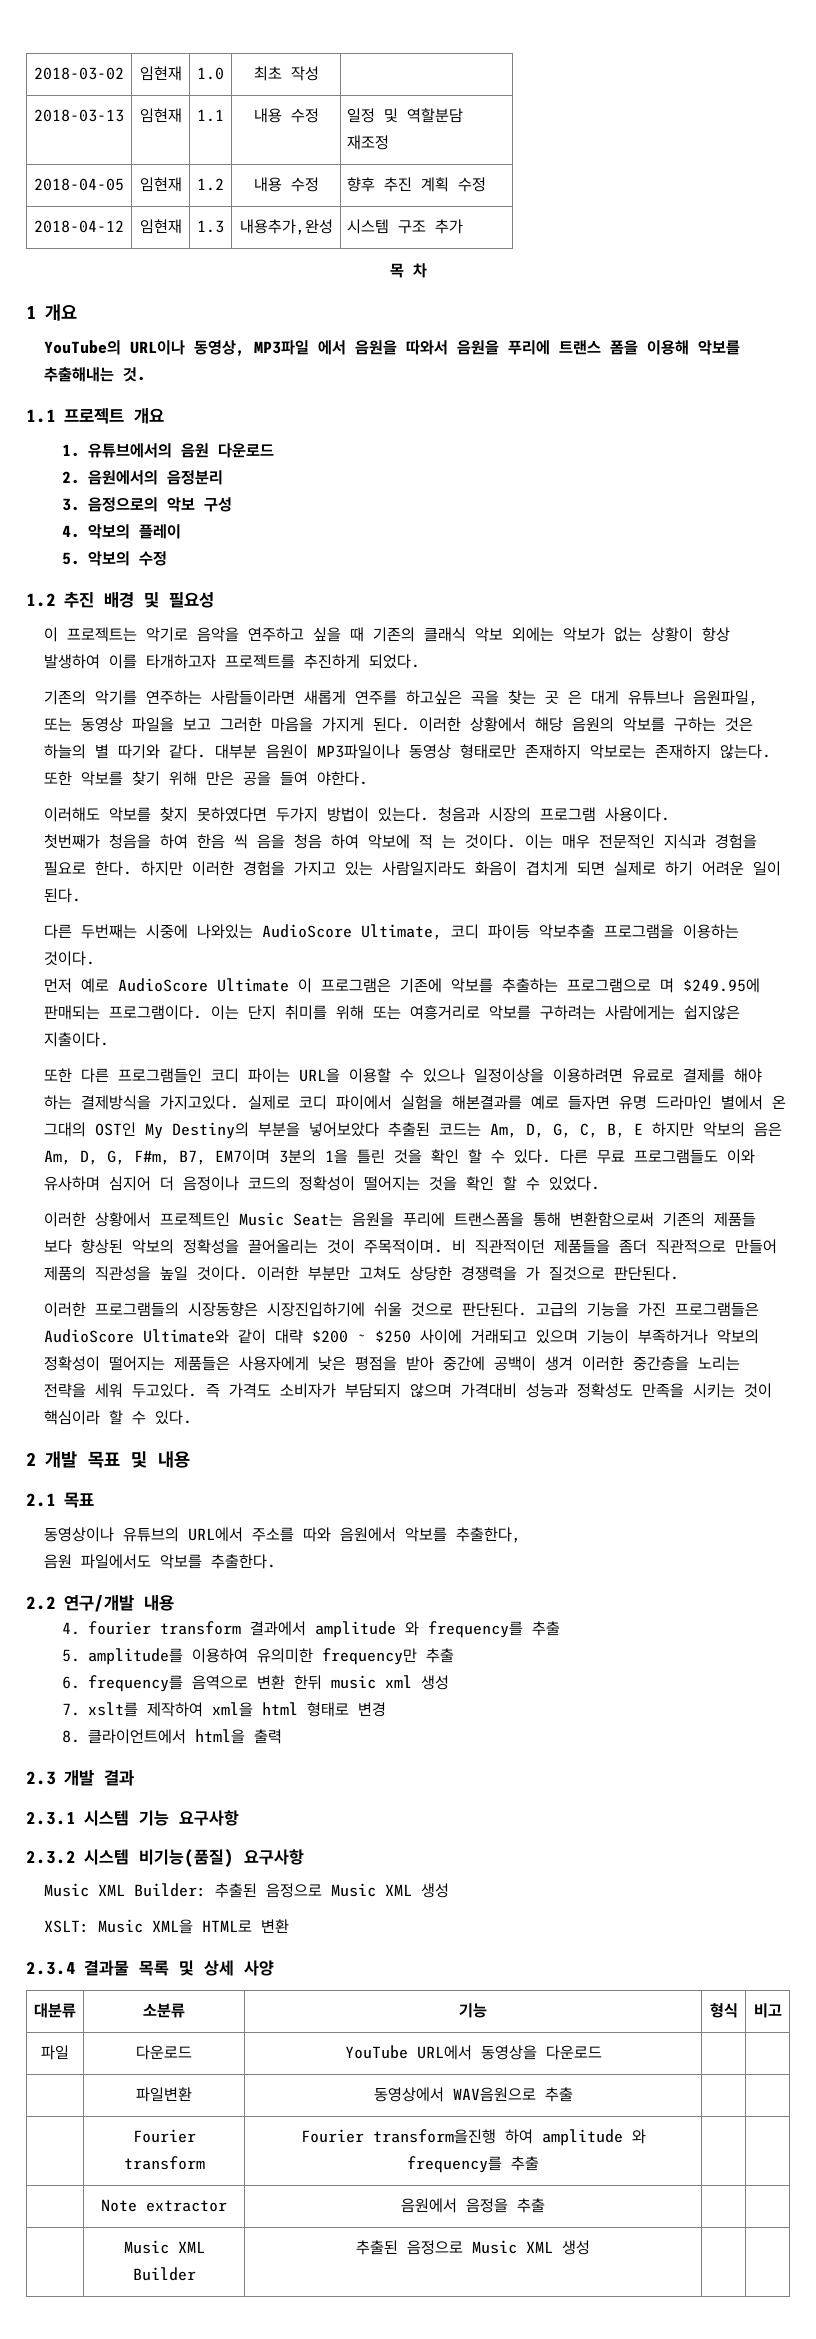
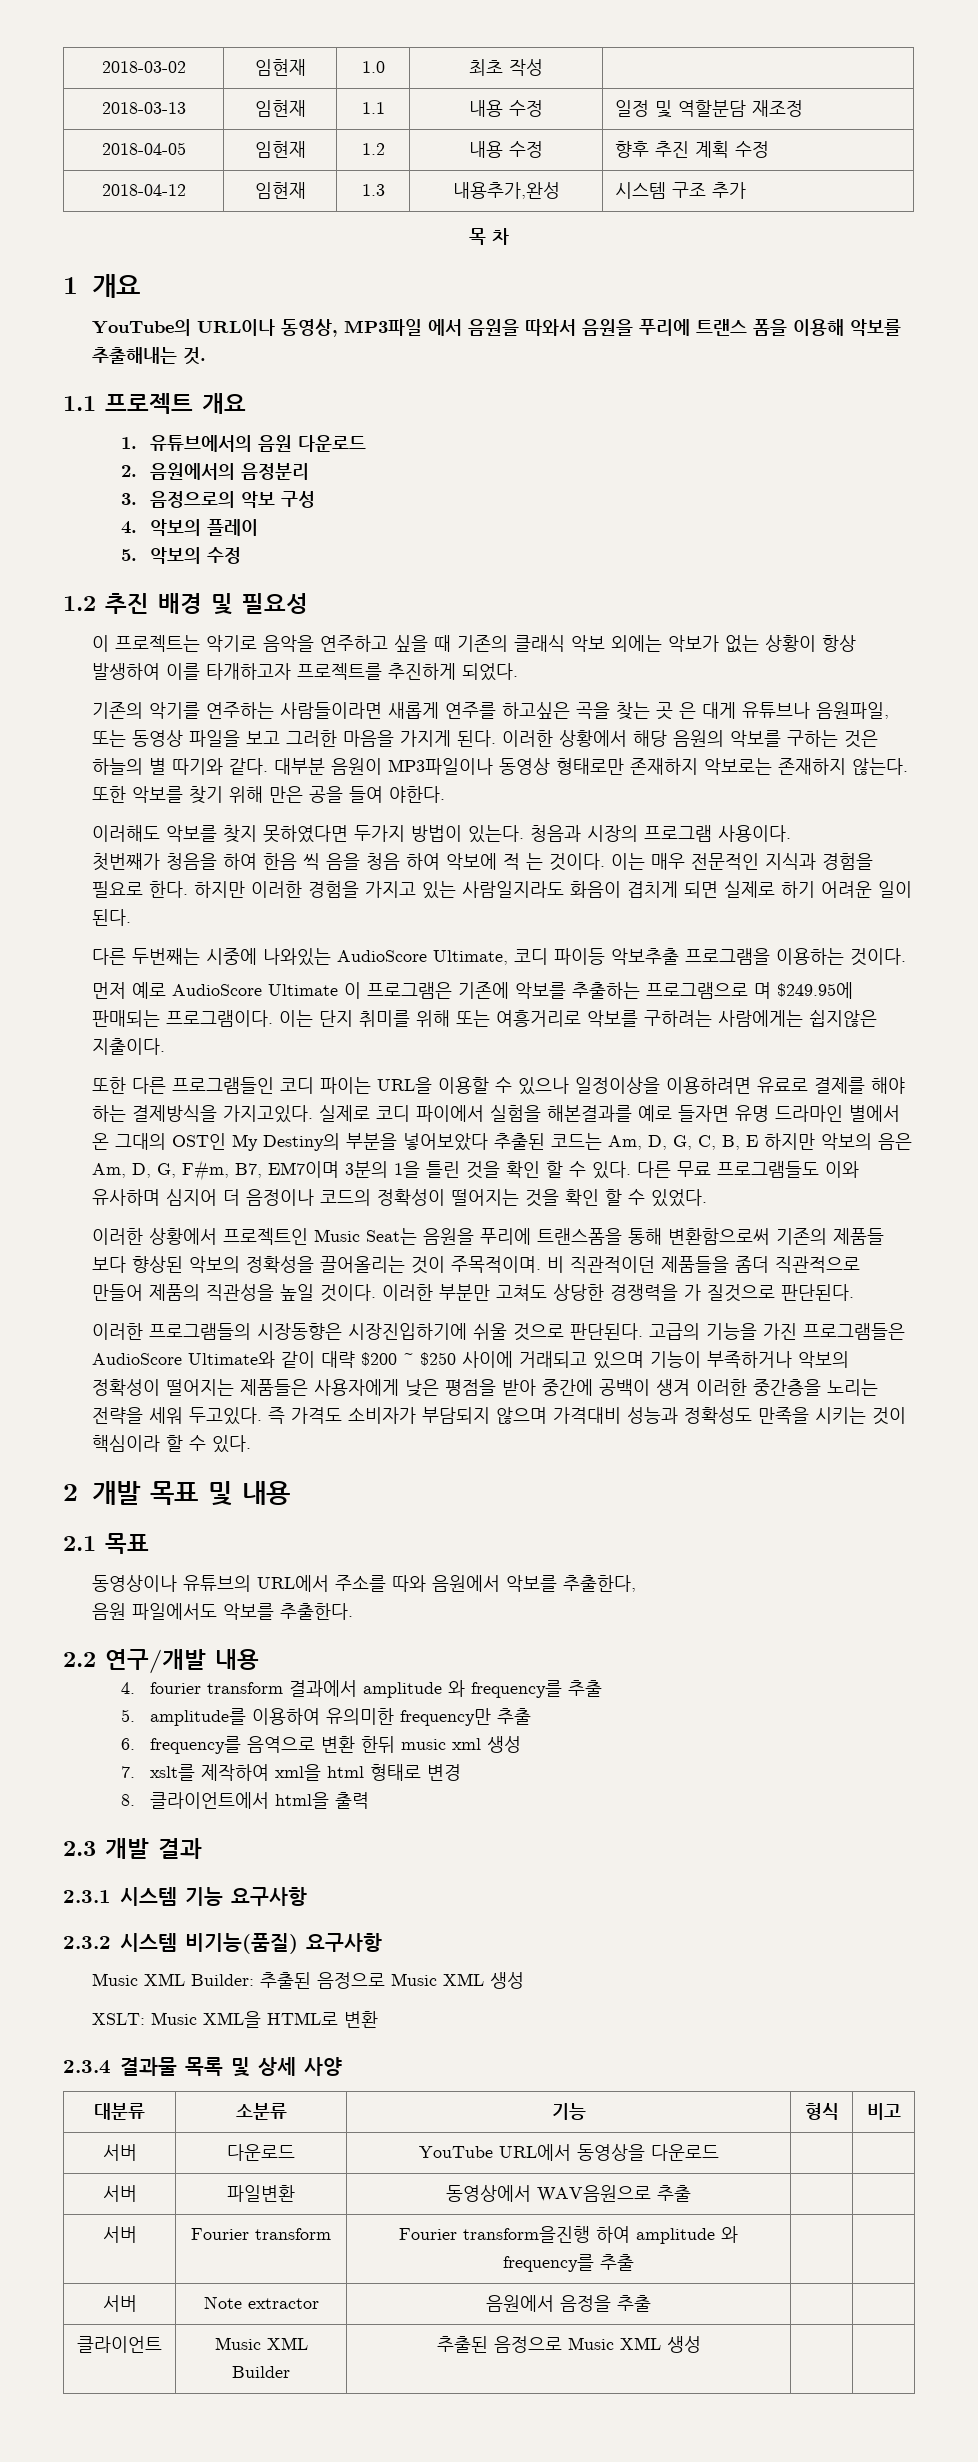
[41,2045,69,2060] 파일 -> [102,2144,137,2161] 서버
(602, 2052) none -> [102,2185,137,2202] 서버
(573, 2094) none -> [102,2226,137,2243] 서버
(539, 2163) none -> [102,2295,137,2312] 서버
(545, 2205) none -> [77,2336,162,2353] 클라이언트

